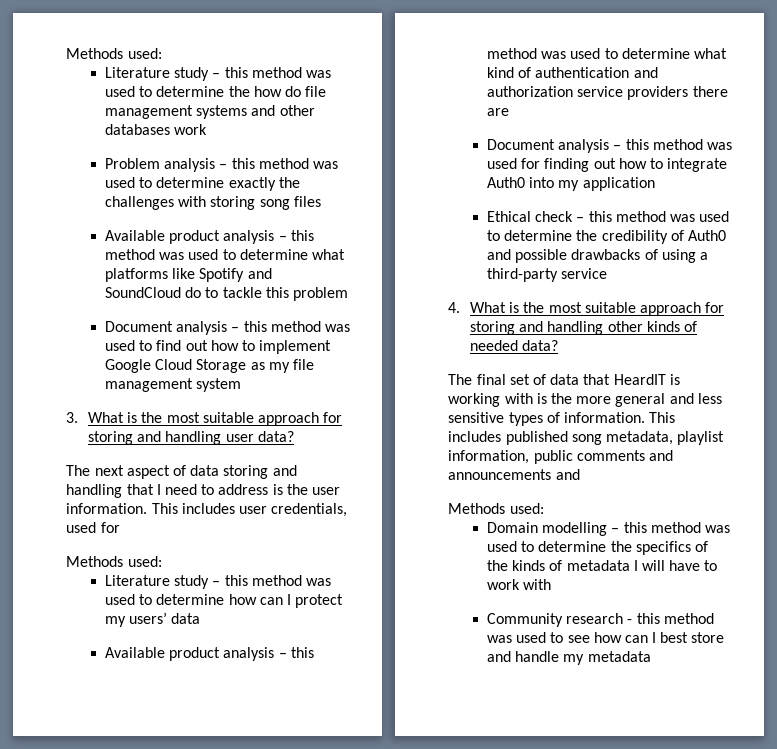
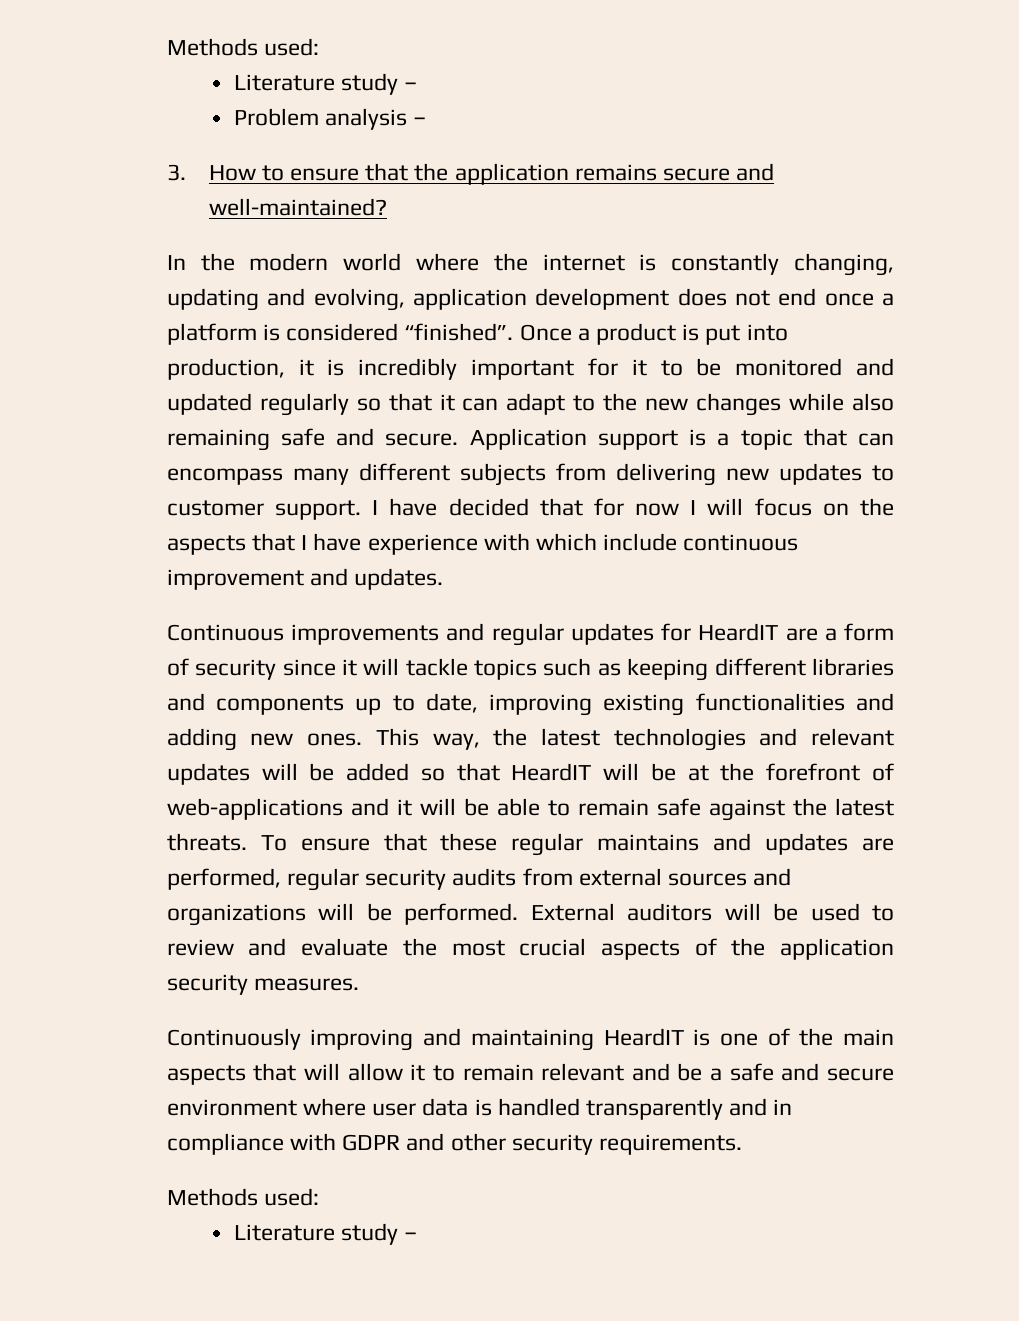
[66,48,162,59] [104,67,331,81] [104,86,327,97] [104,105,315,119] [104,124,208,135] [104,158,338,172] [104,177,300,191] [104,196,321,210] [104,230,314,244] [104,249,345,260] [104,268,272,282] [104,287,348,301] [104,321,350,335] [104,340,332,354] [104,359,314,373] [104,378,242,392] [66,412,343,426] [87,431,294,445] [66,465,297,479] [66,484,340,498] [66,503,348,517] [66,522,120,533] [66,556,162,567] [104,575,331,589] [104,594,344,608] [104,612,201,627] [104,647,314,661] [486,48,727,59] [486,67,658,78] [486,86,728,100] [486,108,509,116] [486,139,732,153] [486,158,728,172] [486,177,655,191] [486,211,730,222] [486,230,726,244] [486,249,708,263] [486,268,608,282] [448,302,725,316] [469,321,697,335] [469,340,559,351] [448,374,680,385] [448,393,722,407] [448,412,676,426] [448,431,725,445] [448,450,674,464] [448,469,580,480] [448,503,544,514] [486,522,730,536] [486,541,708,555] [486,560,718,571] [486,579,552,590] [486,613,714,627] [486,632,725,643] [486,651,651,665] Methods used: // Literature study – this method was used to determine the how do file management systems and other databases work // Problem analysis – this method was used to determine exactly the challenges with storing song files // Available product analysis – this method was used to determine what platforms like Spotify and SoundCloud do to tackle this problem // Document analysis – this method was used to find out how to implement Google Cloud Storage as my file management system // 3. What is the most suitable approach for storing and handling user data? // The next aspect of data storing and handling that I need to address is the user information. This includes user credentials, used for // Methods used: // Literature study – this method was used to determine how can I protect my users’ data // Available product analysis – this method was used to determine what kind of authentication and authorization service providers there are // Document analysis – this method was used for finding out how to integrate Auth0 into my application // Ethical check – this method was used to determine the credibility of Auth0 and possible drawbacks of using a third-party service // 4. What is the most suitable approach for storing and handling other kinds of needed data? // The final set of data that HeardIT is working with is the more general and less sensitive types of information. This includes published song metadata, playlist information, public comments and announcements and // Methods used: // Domain modelling – this method was used to determine the specifics of the kinds of metadata I will have to work with // Community research - this method was used to see how can I best store and handle my metadata -> [166,38,319,56] [233,73,418,95] [233,108,427,130] [166,163,775,185] [208,198,387,216] [166,253,894,276] [166,288,894,311] [166,323,788,345] [166,358,894,380] [166,393,894,416] [166,428,894,451] [166,463,894,486] [166,498,894,520] [166,533,799,555] [166,568,444,590] [166,623,894,646] [166,658,894,681] [166,693,894,716] [166,728,894,751] [166,763,895,785] [166,798,894,821] [166,833,894,856] [166,868,792,891] [166,903,894,926] [166,938,895,960] [166,974,359,995] [166,1028,895,1051] [166,1063,895,1085] [166,1098,793,1120] [166,1133,743,1155] [166,1188,319,1206] [233,1223,418,1245] Methods used: // Literature study – // Problem analysis – // 3. How to ensure that the application remains secure and well-maintained? // In the modern world where the internet is constantly changing, updating and evolving, application development does not end once a platform is considered “finished”. Once a product is put into production, it is incredibly important for it to be monitored and updated regularly so that it can adapt to the new changes while also remaining safe and secure. Application support is a topic that can encompass many different subjects from delivering new updates to customer support. I have decided that for now I will focus on the aspects that I have experience with which include continuous improvement and updates. // Continuous improvements and regular updates for HeardIT are a form of security since it will tackle topics such as keeping different libraries and components up to date, improving existing functionalities and adding new ones. This way, the latest technologies and relevant updates will be added so that HeardIT will be at the forefront of web-applications and it will be able to remain safe against the latest threats. To ensure that these regular maintains and updates are performed, regular security audits from external sources and organizations will be performed. External auditors will be used to review and evaluate the most crucial aspects of the application security measures. // Continuously improving and maintaining HeardIT is one of the main aspects that will allow it to remain relevant and be a safe and secure environment where user data is handled transparently and in compliance with GDPR and other security requirements. // Methods used: // Literature study –

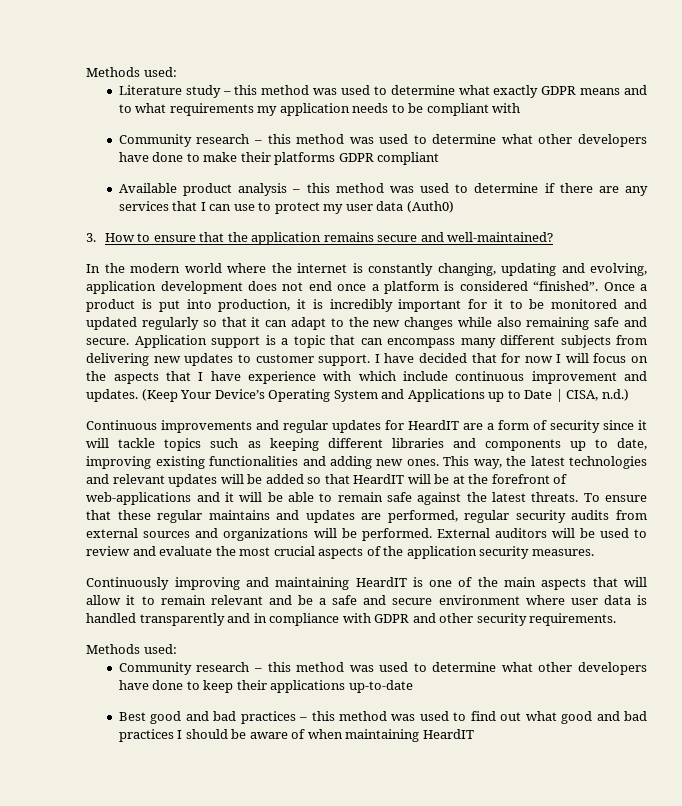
[166,38,319,56] [233,73,418,95] [233,108,427,130] Methods used: // Literature study – // Problem analysis – -> [86,67,177,77] [118,85,648,98] [118,103,521,116] [118,134,647,147] [118,152,440,165] [118,183,648,196] [118,201,454,214] Methods used: // Literature study – this method was used to determine what exactly GDPR means and to what requirements my application needs to be compliant with // Community research – this method was used to determine what other developers have done to make their platforms GDPR compliant // Available product analysis – this method was used to determine if there are any services that I can use to protect my user data (Auth0)
(444, 579) none -> [141,389,629,402] (Keep Your Device’s Operating System and Applications up to Date | CISA, n.d.)
[233,1223,418,1245] Literature study – -> [118,662,647,675] [118,680,413,693] [118,711,648,724] [118,729,474,742] Community research – this method was used to determine what other developers have done to keep their applications up-to-date // Best good and bad practices – this method was used to find out what good and bad practices I should be aware of when maintaining HeardIT

